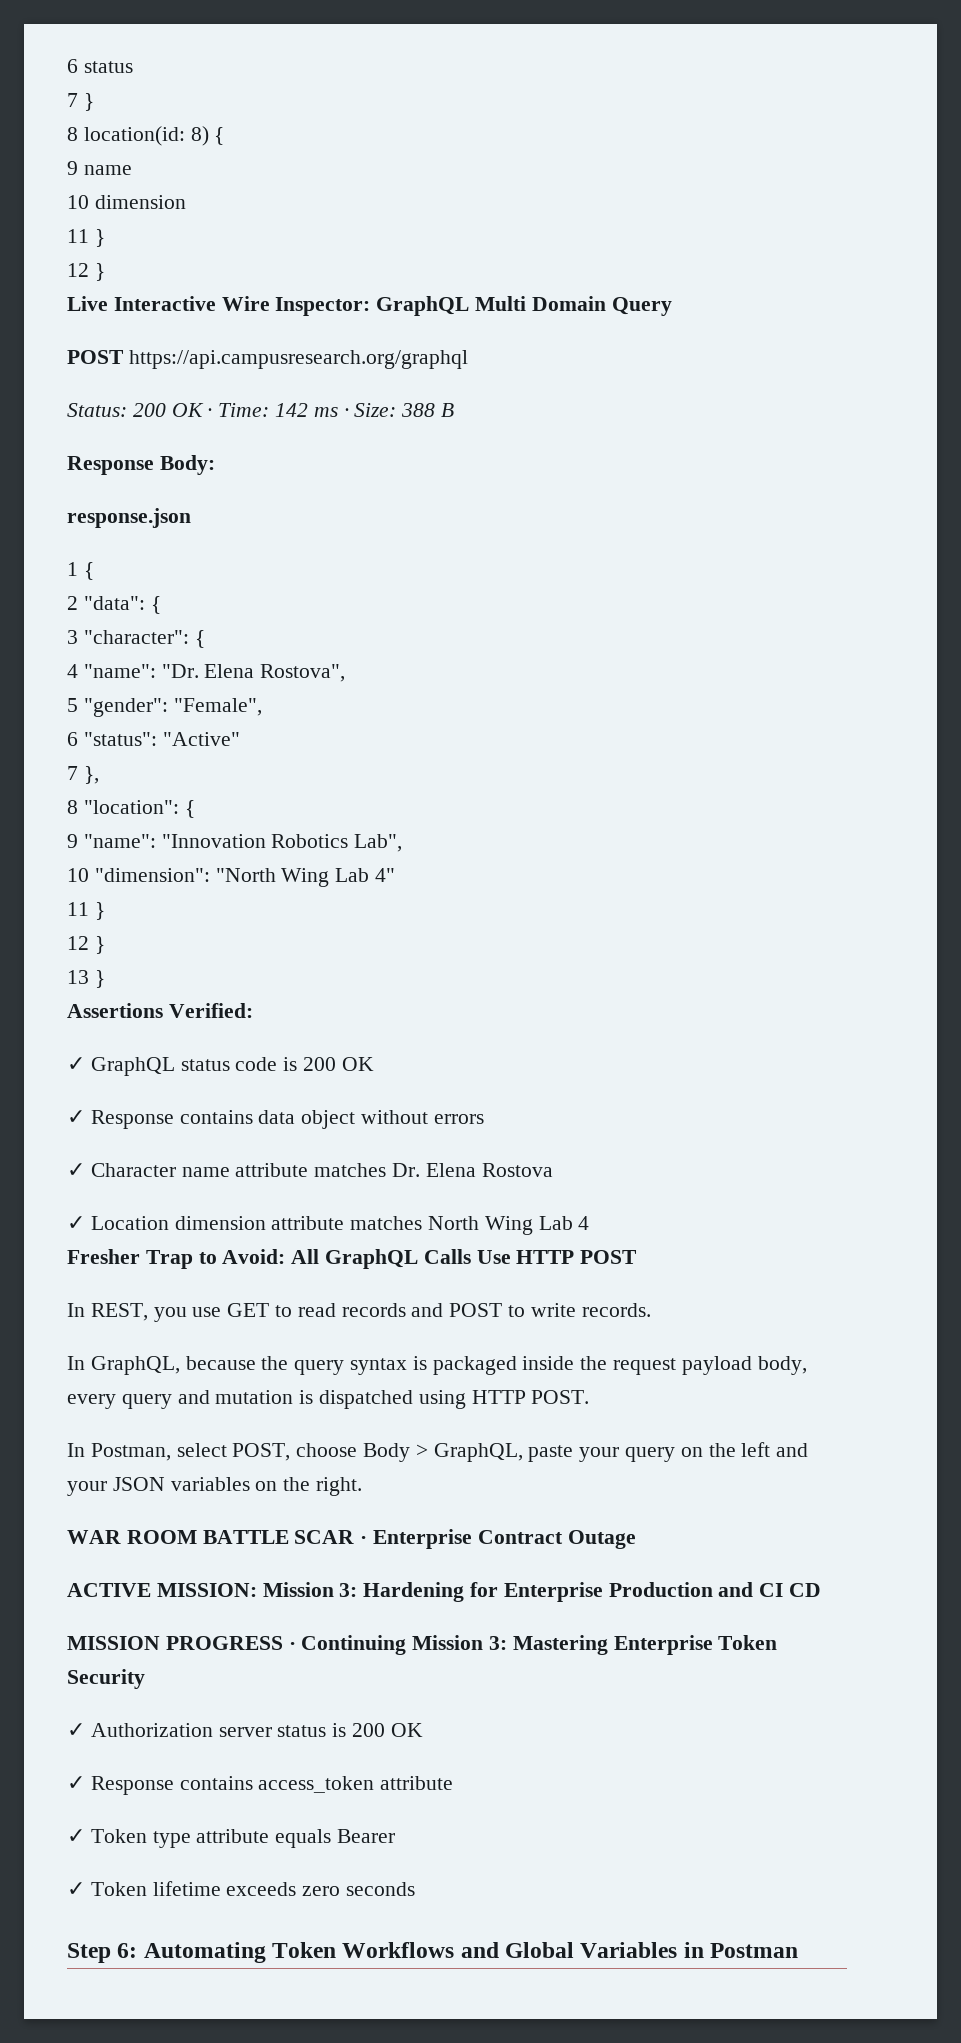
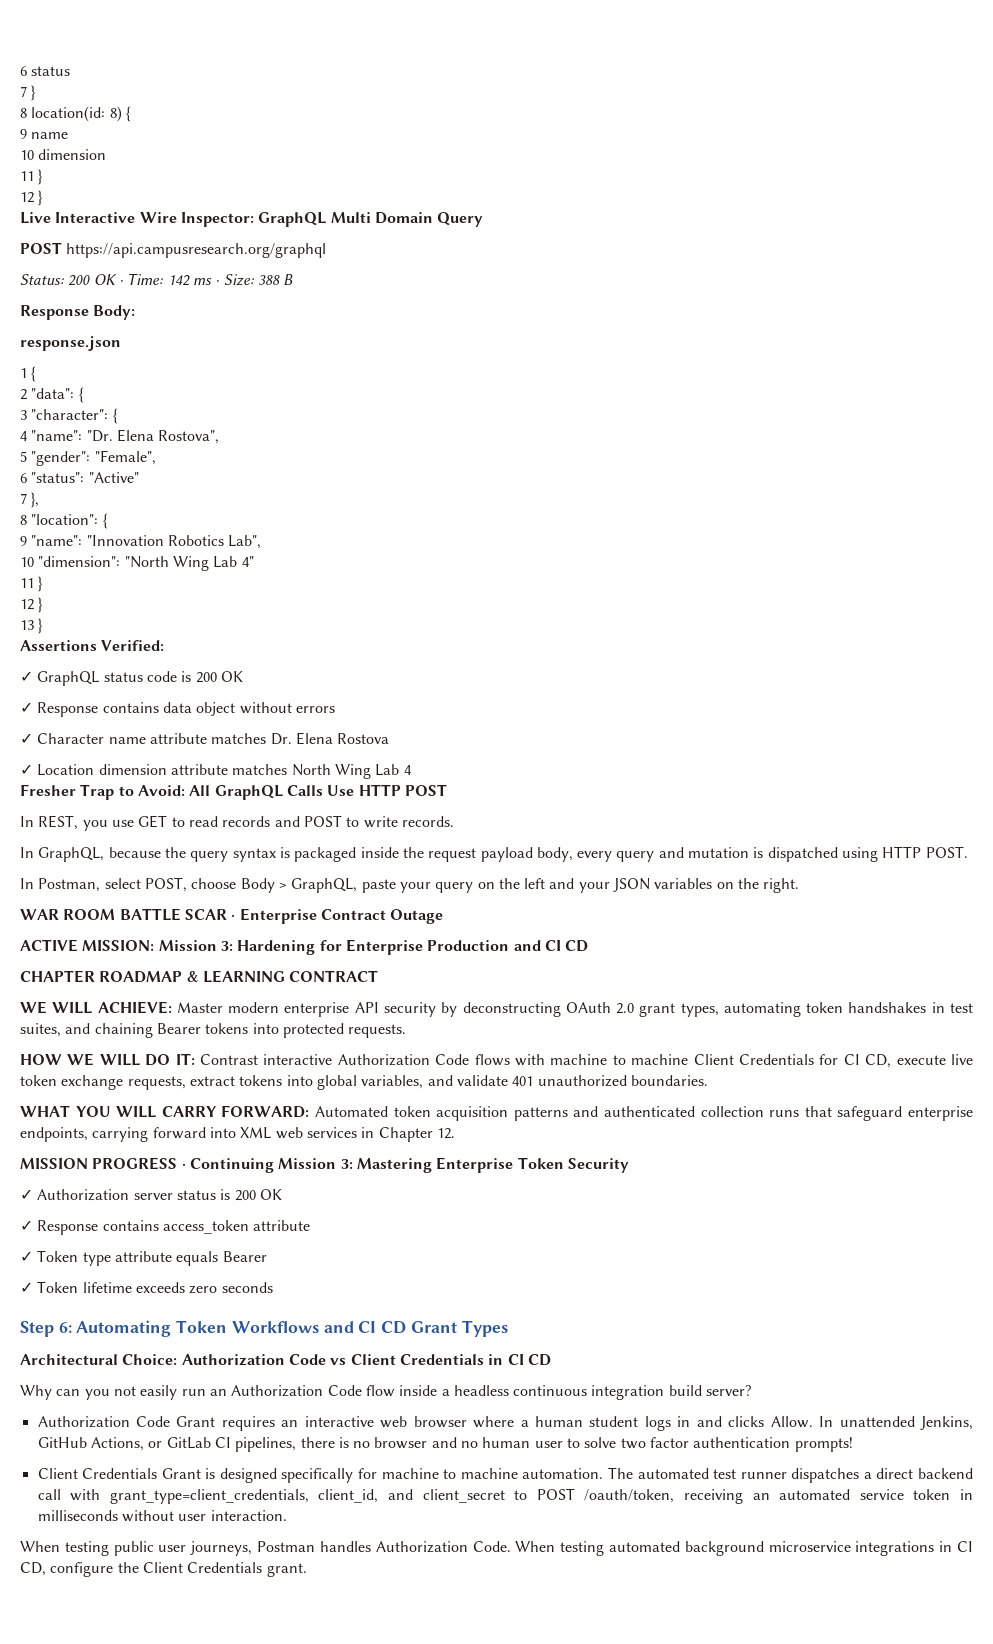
(822, 1590) none -> [20,970,379,983] [20,1001,974,1017] [20,1023,407,1038] [20,1053,973,1068] [20,1075,708,1090] [20,1105,974,1121] [20,1127,455,1142] // CHAPTER ROADMAP & LEARNING CONTRACT // WE WILL ACHIEVE: Master modern enterprise API security by deconstructing OAuth 2.0 grant types, automating token handshakes in test suites, and chaining Bearer tokens into protected requests. // HOW WE WILL DO IT: Contrast interactive Authorization Code flows with machine to machine Client Credentials for CI CD, execute live token exchange requests, extract tokens into global variables, and validate 401 unauthorized boundaries. // WHAT YOU WILL CARRY FORWARD: Automated token acquisition patterns and authenticated collection runs that safeguard enterprise endpoints, carrying forward into XML web services in Chapter 12.
[505,1942,799,1958] Global Variables in Postman -> [358,1320,508,1337] [20,1354,551,1366] [20,1385,752,1400] [37,1416,974,1431] [37,1437,853,1452] [37,1467,974,1483] [37,1488,974,1504] [37,1510,287,1522] [20,1541,973,1556] [20,1562,307,1577] CI CD Grant Types // Architectural Choice: Authorization Code vs Client Credentials in CI CD // Why can you not easily run an Authorization Code flow inside a headless continuous integration build server? // Authorization Code Grant requires an interactive web browser where a human student logs in and clicks Allow. In unattended Jenkins, GitHub Actions, or GitLab CI pipelines, there is no browser and no human user to solve two factor authentication prompts! // Client Credentials Grant is designed specifically for machine to machine automation. The automated test runner dispatches a direct backend call with grant_type=client_credentials, client_id, and client_secret to POST /oauth/token, receiving an automated service token in milliseconds without user interaction. // When testing public user journeys, Postman handles Authorization Code. When testing automated background microservice integrations in CI CD, configure the Client Credentials grant.

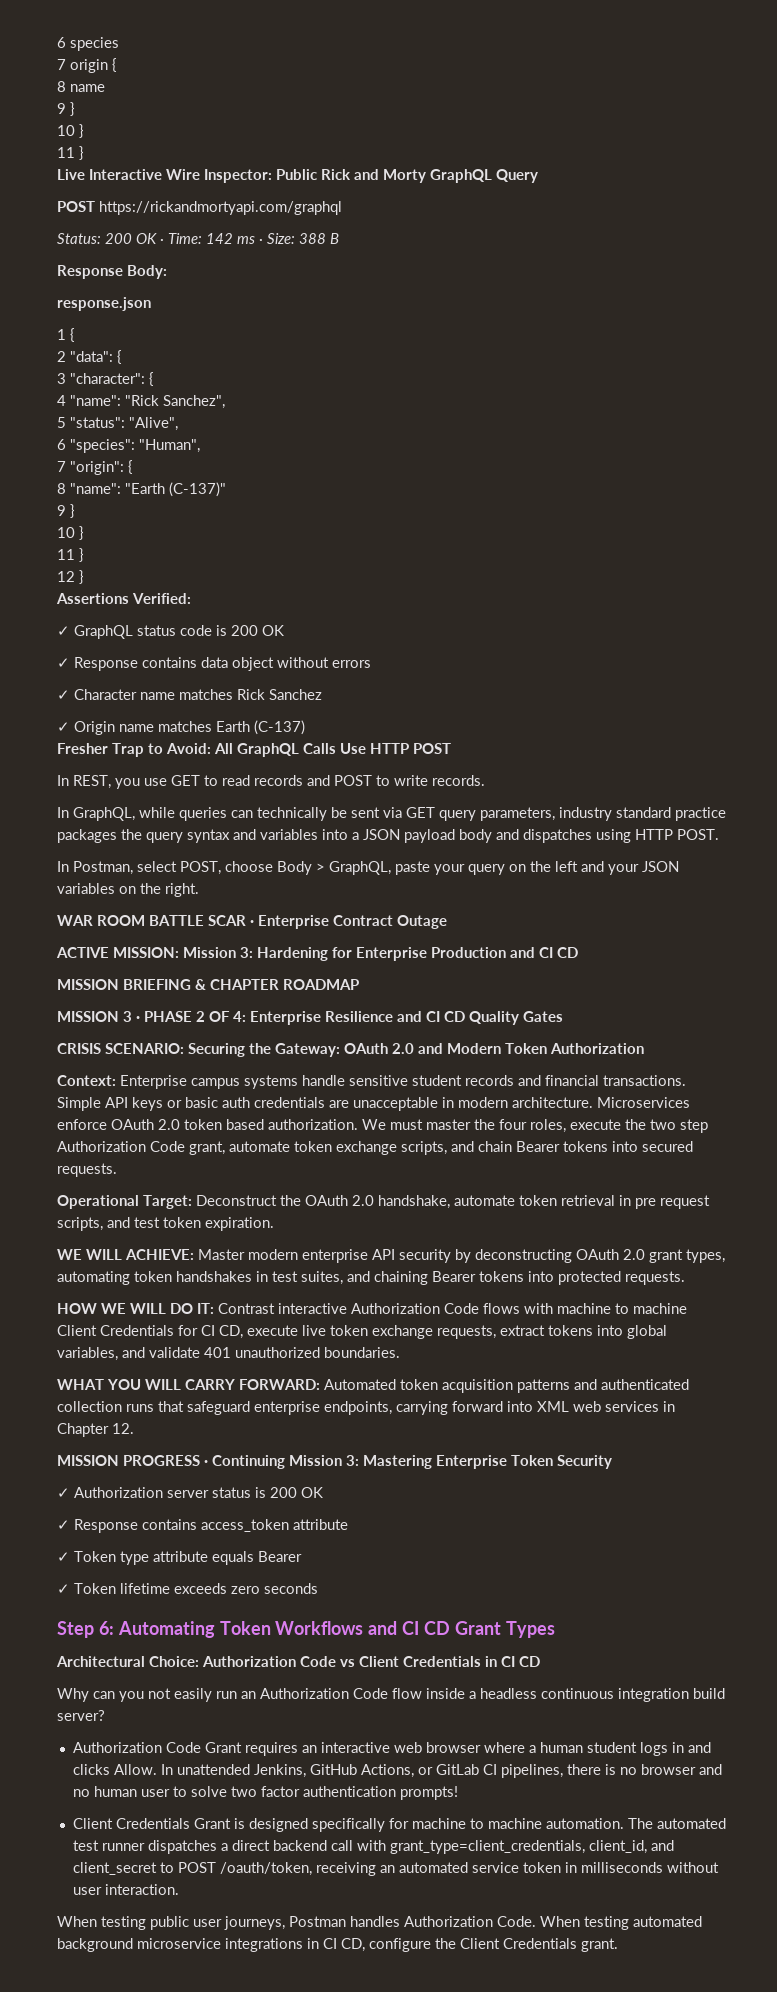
[20,66,71,76] [20,85,37,101] [20,106,131,122] [20,129,69,139] [20,149,107,160] [20,169,44,185] [20,190,44,206] 6 status // 7 } // 8 location(id: 8) { // 9 name // 10 dimension // 11 } // 12 } -> [57,37,119,51] [57,58,117,73] [57,81,105,92] [57,102,75,116] [57,124,84,138] [57,146,84,160] 6 species // 7 origin { // 8 name // 9 } // 10 } // 11 }
[258,212,433,227] GraphQL Multi Domain -> [276,169,492,183] Public Rick and Morty GraphQL
[66,243,327,258] https://api.campusresearch.org/graphql -> [99,201,342,215] https://rickandmortyapi.com/graphql
[86,429,220,444] "Dr. Elena Rostova", -> [125,395,225,409] "Rick Sanchez",
[31,450,156,466] [20,472,139,483] [20,492,40,508] [20,513,108,529] [20,535,262,549] [20,556,254,571] [20,576,44,592] [20,597,44,613] [20,618,44,634] "gender": "Female", // 6 "status": "Active" // 7 }, // 8 "location": { // 9 "name": "Innovation Robotics Lab", // 10 "dimension": "North Wing Lab 4" // 11 } // 12 } // 13 } -> [70,417,178,431] [57,439,200,453] [57,460,133,475] [57,482,226,497] [57,504,75,518] [57,526,84,540] [57,548,84,562] [57,570,84,584] "status": "Alive", // 6 "species": "Human", // 7 "origin": { // 8 "name": "Earth (C-137)" // 9 } // 10 } // 11 } // 12 }
[149,732,390,745] [20,764,412,779] attribute matches Dr. Elena Rostova // ✓ Location dimension attribute matches North Wing Lab 4 -> [179,689,322,700] [57,720,305,735] matches Rick Sanchez // ✓ Origin name matches Earth (C-137)
[108,847,838,862] because the query syntax is packaged inside the request payload body, every query and mutation is dispatched -> [139,807,726,821] [57,829,592,843] while queries can technically be sent via GET query parameters, industry standard practice packages the query syntax and variables into a JSON payload body and dispatches
(589, 946) none -> [57,979,206,990] MISSION BRIEFING &
[186,970,379,983] & LEARNING CONTRACT -> [57,1011,563,1025] [57,1043,644,1057] [57,1075,686,1089] [57,1097,690,1111] [57,1119,708,1133] [57,1141,693,1155] [57,1163,117,1177] [57,1195,710,1209] [57,1217,274,1231] // MISSION 3 · PHASE 2 OF 4: Enterprise Resilience and CI CD Quality Gates // CRISIS SCENARIO: Securing the Gateway: OAuth 2.0 and Modern Token Authorization // Context: Enterprise campus systems handle sensitive student records and financial transactions. Simple API keys or basic auth credentials are unacceptable in modern architecture. Microservices enforce OAuth 2.0 token based authorization. We must master the four roles, execute the two step Authorization Code grant, automate token exchange scripts, and chain Bearer tokens into secured requests. // Operational Target: Deconstruct the OAuth 2.0 handshake, automate token retrieval in pre request scripts, and test token expiration.

